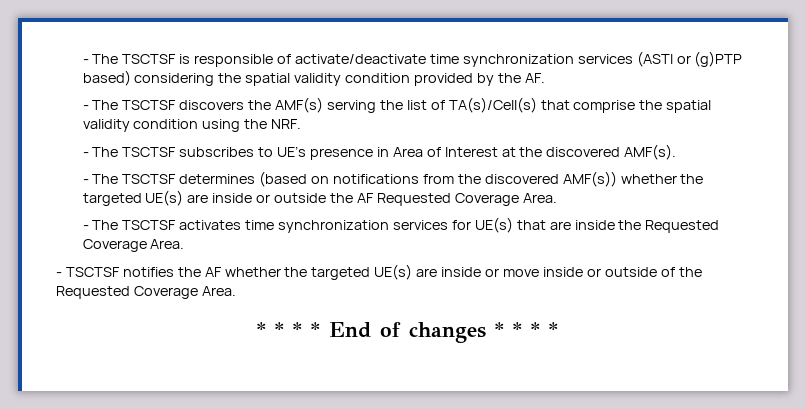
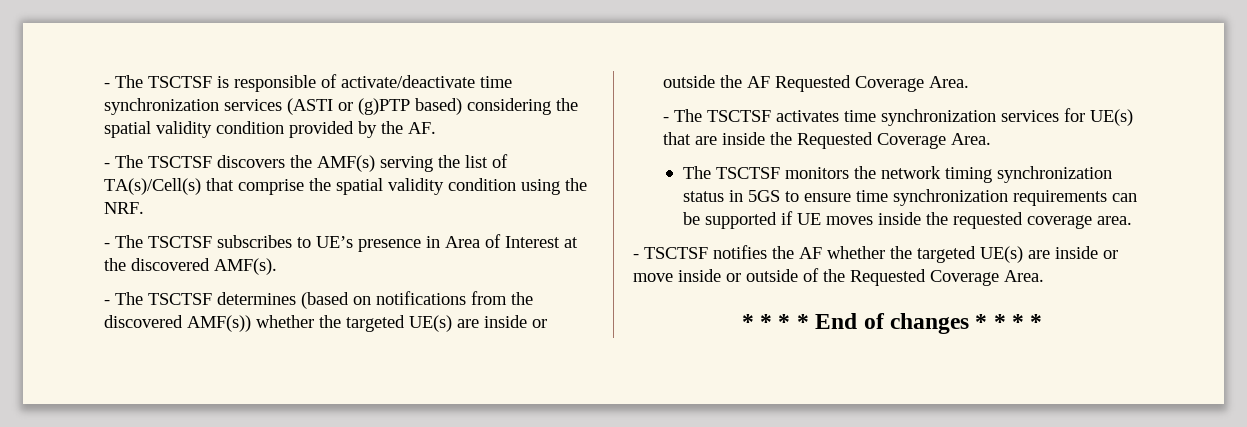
(185, 244) none -> [682,166,1112,183] [682,189,1137,206] [682,211,1132,229] // The TSCTSF monitors the network timing synchronization status in 5GS to ensure time synchronization requirements can be supported if UE moves inside the requested coverage area.

